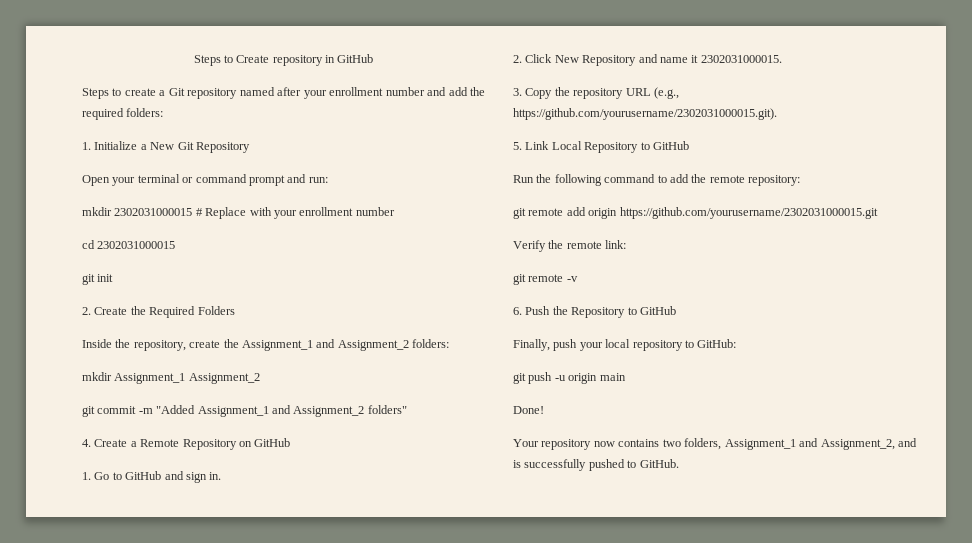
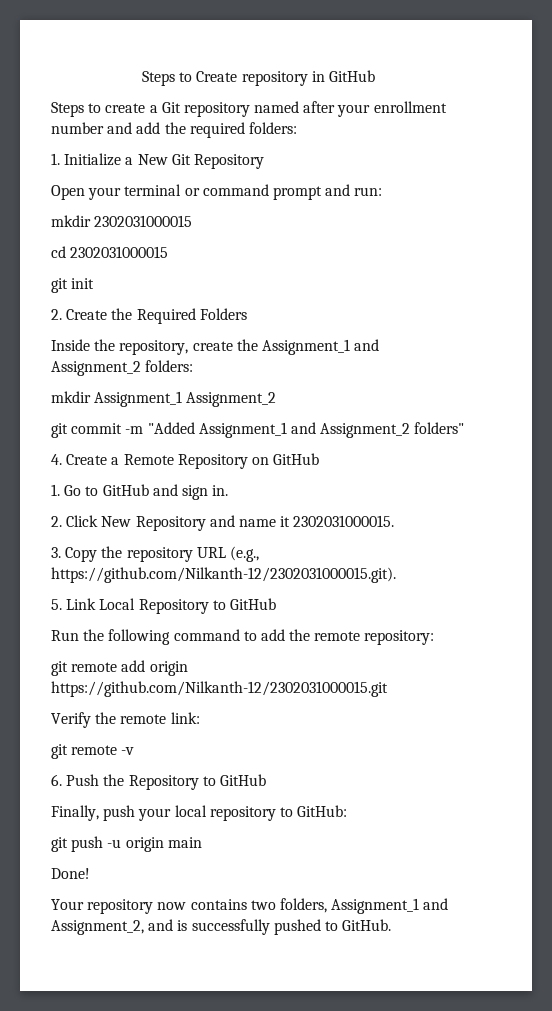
[195,207,395,219] # Replace with your enrollment number -> (193, 221) none
[513,108,777,120] https://github.com/yourusername/2302031000015.git). -> [51,567,396,583] https://github.com/Nilkanth-12/2302031000015.git).
[619,207,878,219] https://github.com/yourusername/2302031000015.git -> [51,681,388,697] https://github.com/Nilkanth-12/2302031000015.git

